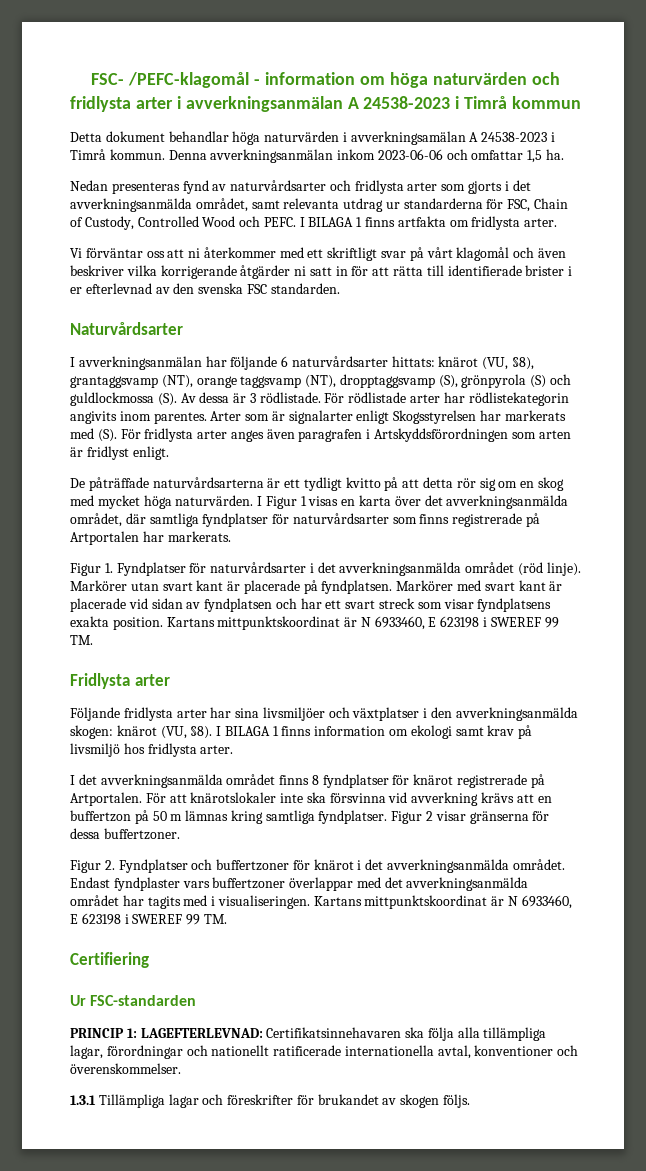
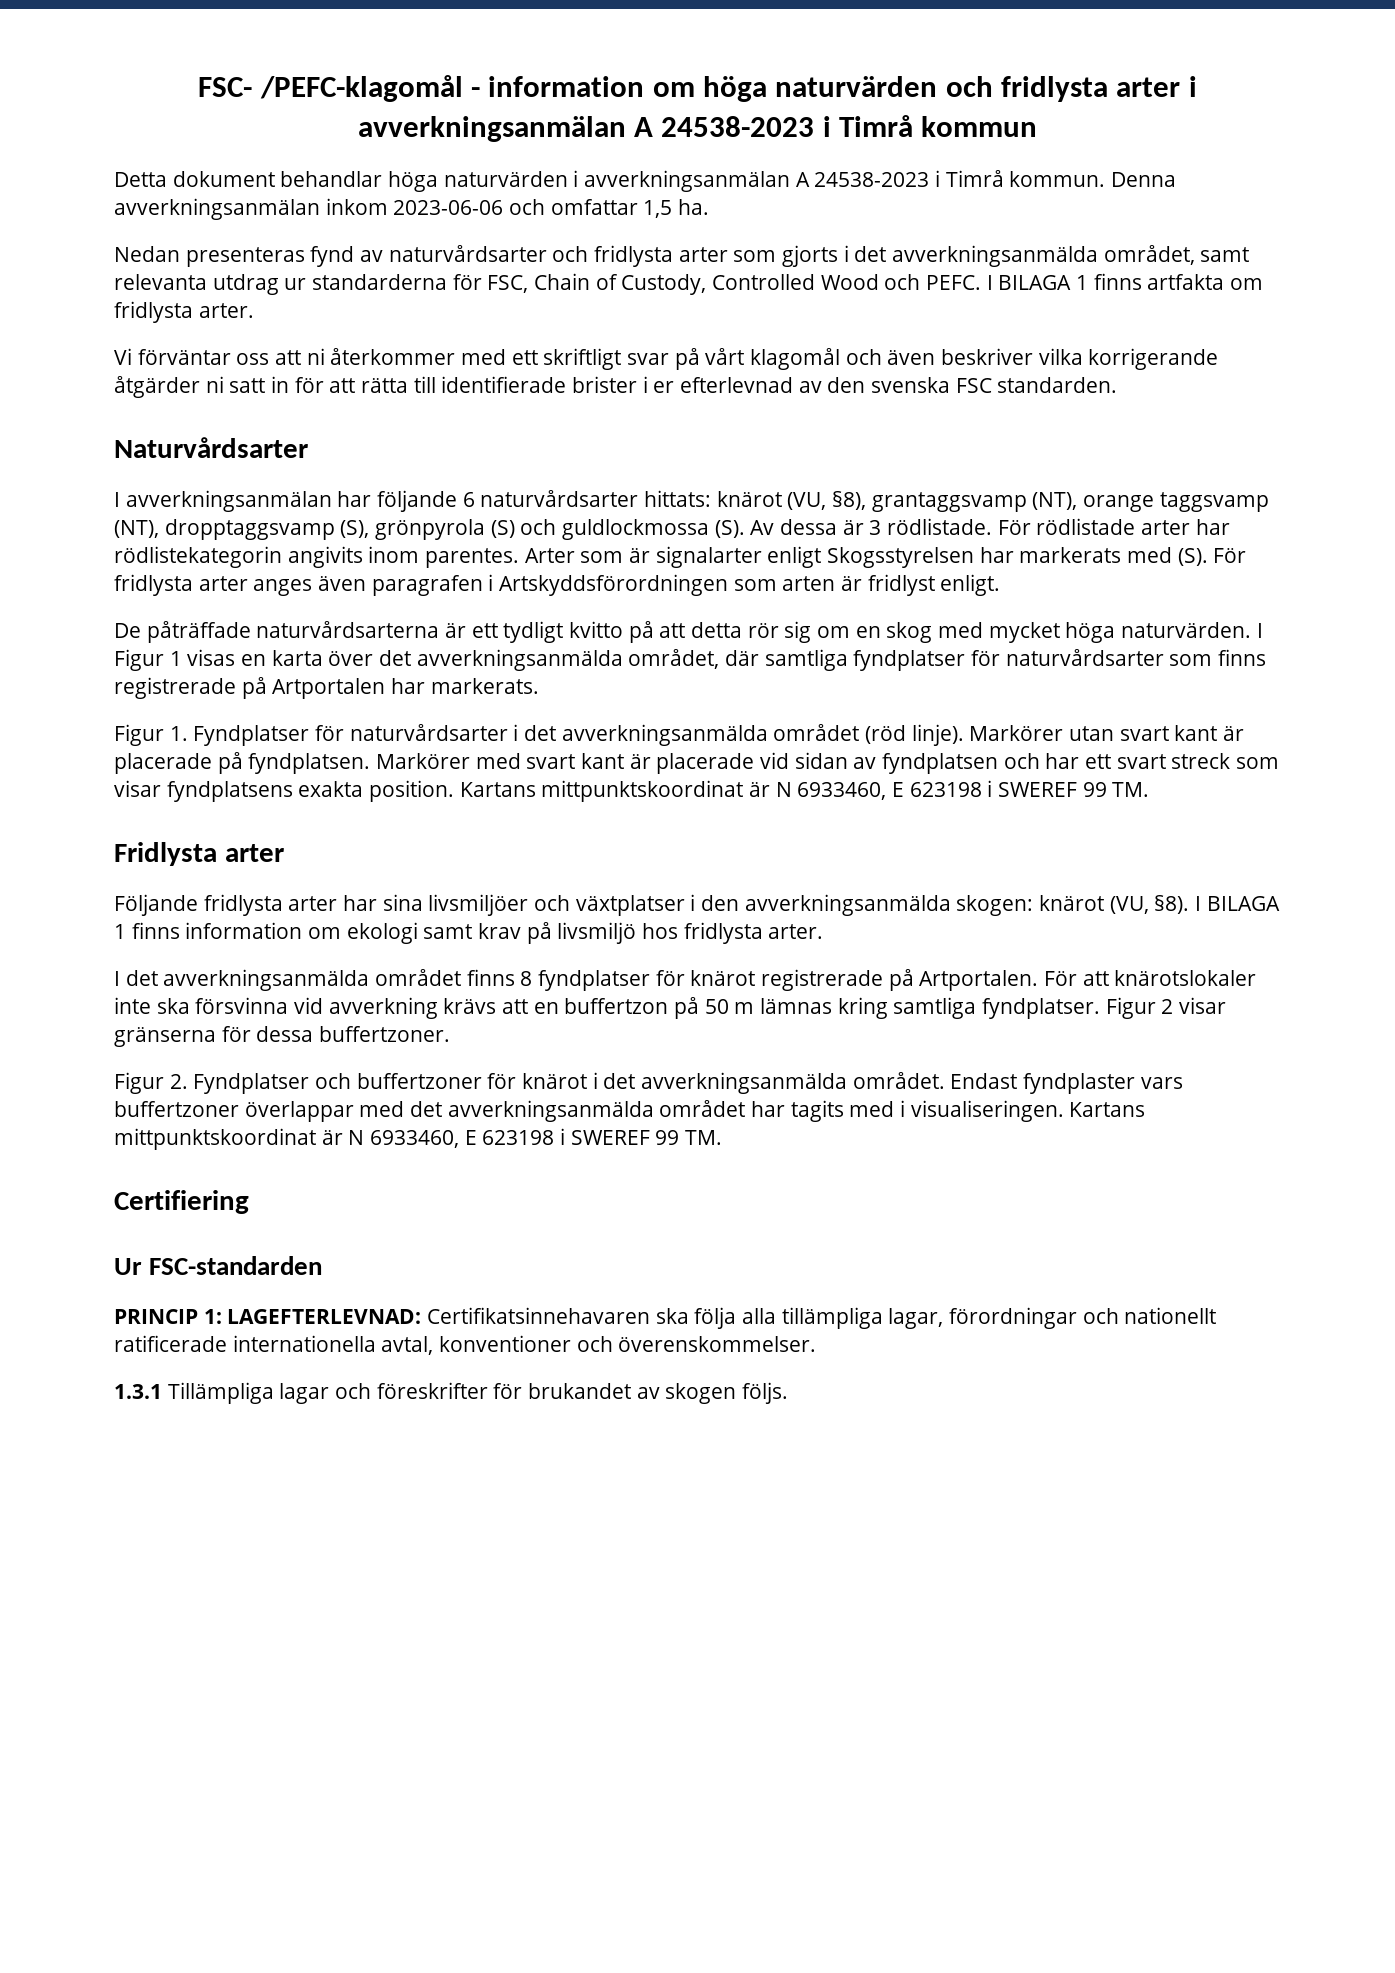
[350,131,466,145] avverkningsamälan -> [584,170,791,192] avverkningsanmälan

